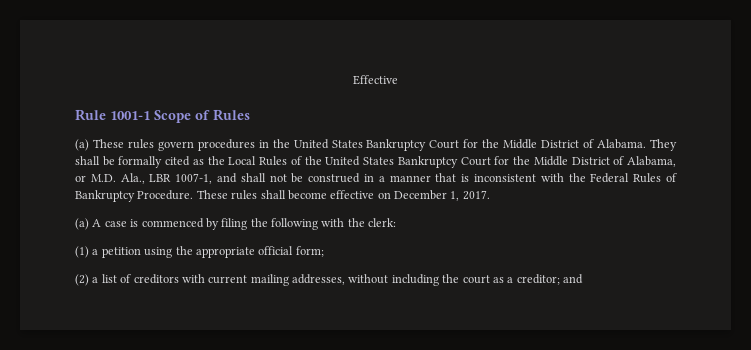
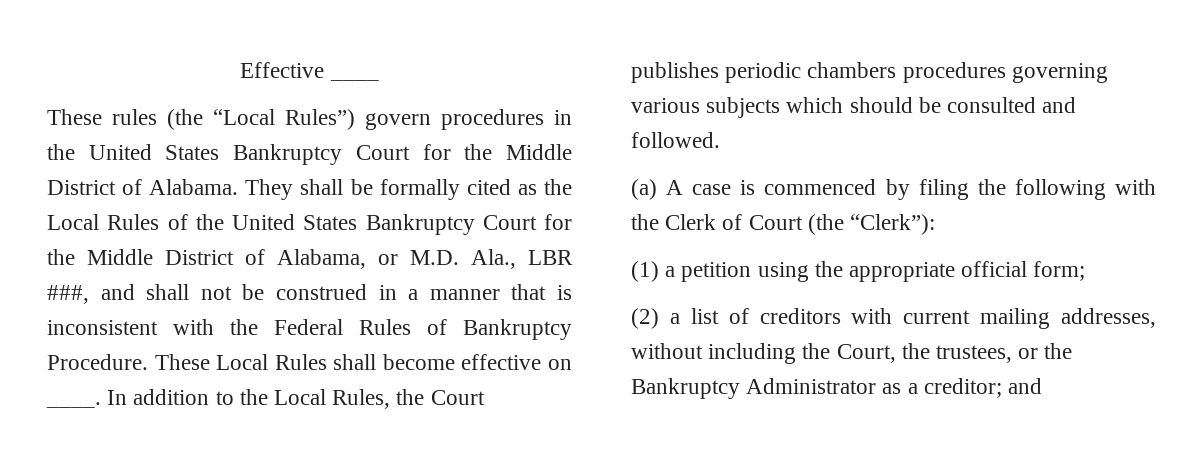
[75,109,250,123] [75,139,154,151] // Rule 1001-1 Scope of Rules // (a) These rules -> [329,78,379,81] [47,109,355,130] ____ // These rules (the “Local Rules”)
[175,173,213,184] 1007-1, -> [47,285,89,304] ###,
[231,190,258,200] rules -> [216,354,327,370] Local Rules
[394,190,490,201] December 1, 2017. -> [46,389,485,409] [631,62,1108,83] [631,97,1077,118] [631,132,720,148] ____. In addition to the Local Rules, the Court publishes periodic chambers procedures governing various subjects which should be consulted and followed.
[368,218,397,227] clerk: -> [665,214,936,235] Clerk of Court (the “Clerk”):
[462,275,490,284] court -> [836,343,1073,363] [631,378,877,399] Court, the trustees, or the Bankruptcy Administrator

